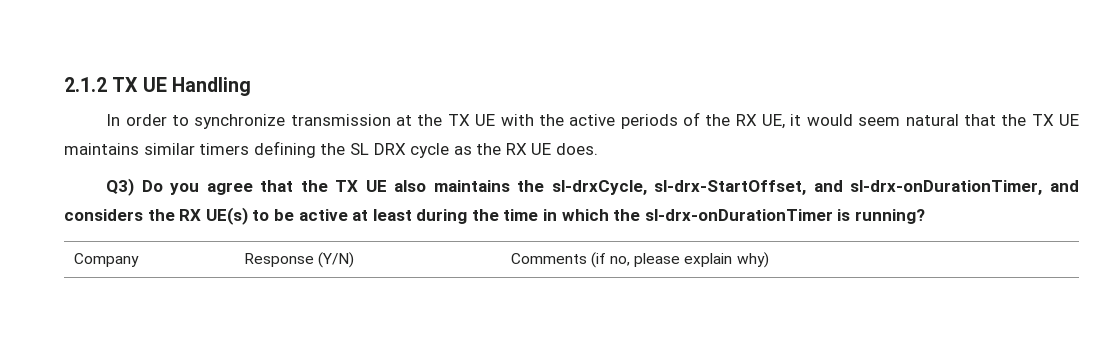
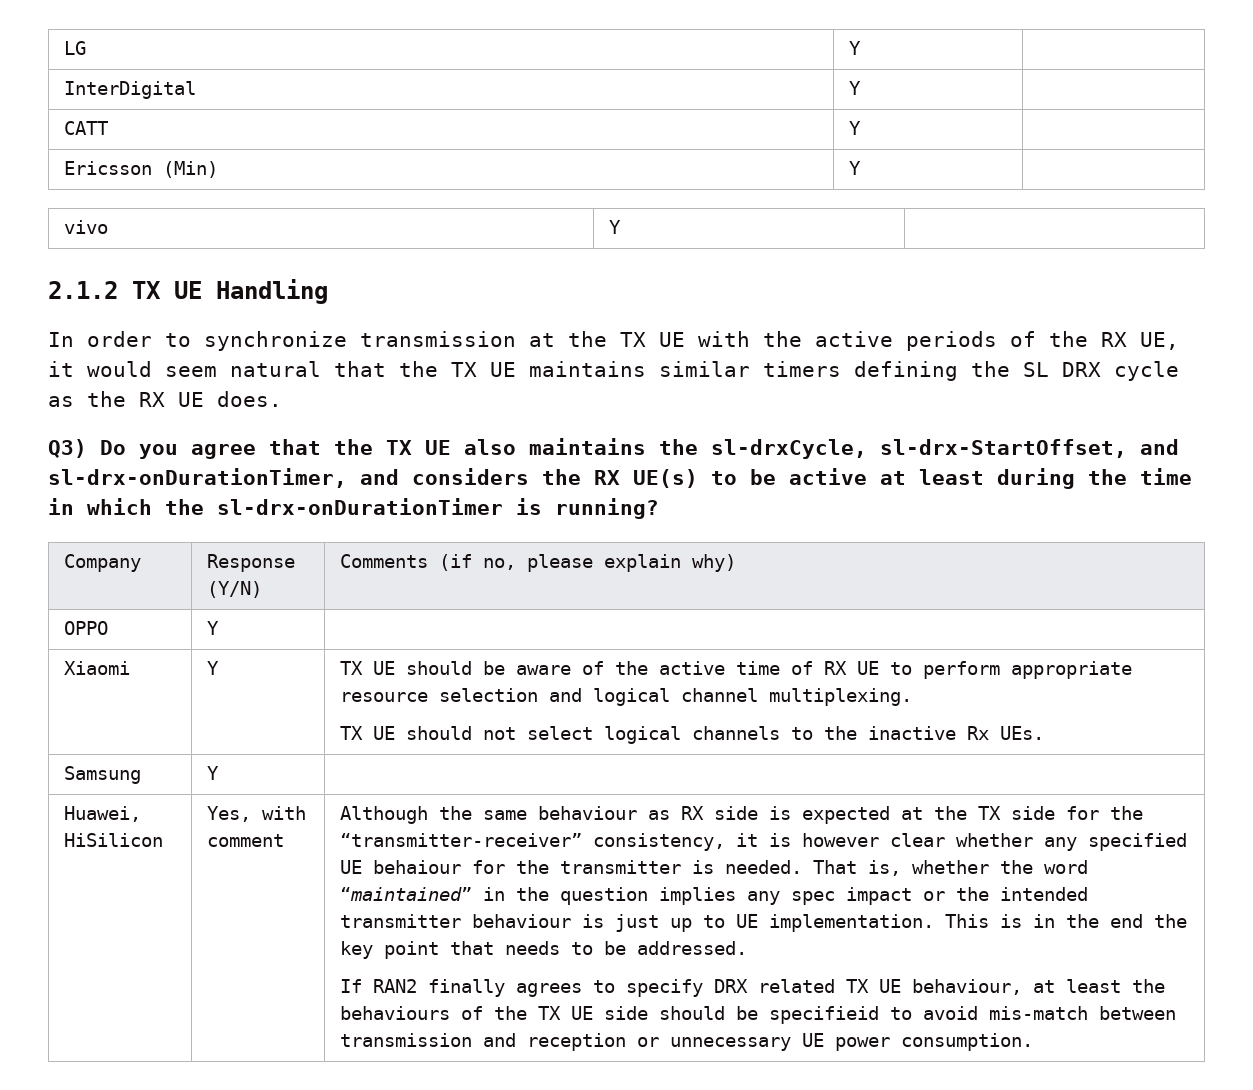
(64, 84) none -> [63,41,86,55] [848,41,861,55] [63,81,196,99] [848,81,861,95] [63,121,108,135] [848,121,861,135] [63,161,218,178] [848,161,861,175] [63,220,108,234] [608,220,621,234] LG | Y | // InterDigital | Y | // CATT | Y | // Ericsson (Min) | Y | // vivo | Y | //
(769, 260) none -> [63,621,108,635] [206,621,219,635] [63,661,130,675] [206,661,219,675] [339,661,1132,679] [339,688,912,706] [339,726,1044,744] [63,766,141,784] [206,766,219,780] [63,806,141,822] [63,833,163,847] [206,806,306,822] [206,834,284,847] [339,806,1143,824] [339,833,1187,851] [339,860,1088,876] [339,887,1088,905] [339,914,1187,932] [339,941,747,959] [339,979,1165,997] [339,1006,1176,1024] [339,1033,1033,1051] // OPPO | Y | // Xiaomi | Y | TX UE should be aware of the active time of RX UE to perform appropriate resource selection and logical channel multiplexing. // TX UE should not select logical channels to the inactive Rx UEs. // Samsung | Y | // Huawei, HiSilicon | Yes, with comment | Although the same behaviour as RX side is expected at the TX side for the “transmitter-receiver” consistency, it is however clear whether any specified UE behaiour for the transmitter is needed. That is, whether the word “maintained” in the question implies any spec impact or the intended transmitter behaviour is just up to UE implementation. This is in the end the key point that needs to be addressed. // If RAN2 finally agrees to specify DRX related TX UE behaviour, at least the behaviours of the TX UE side should be specifieid to avoid mis-match between transmission and reception or unnecessary UE power consumption.

